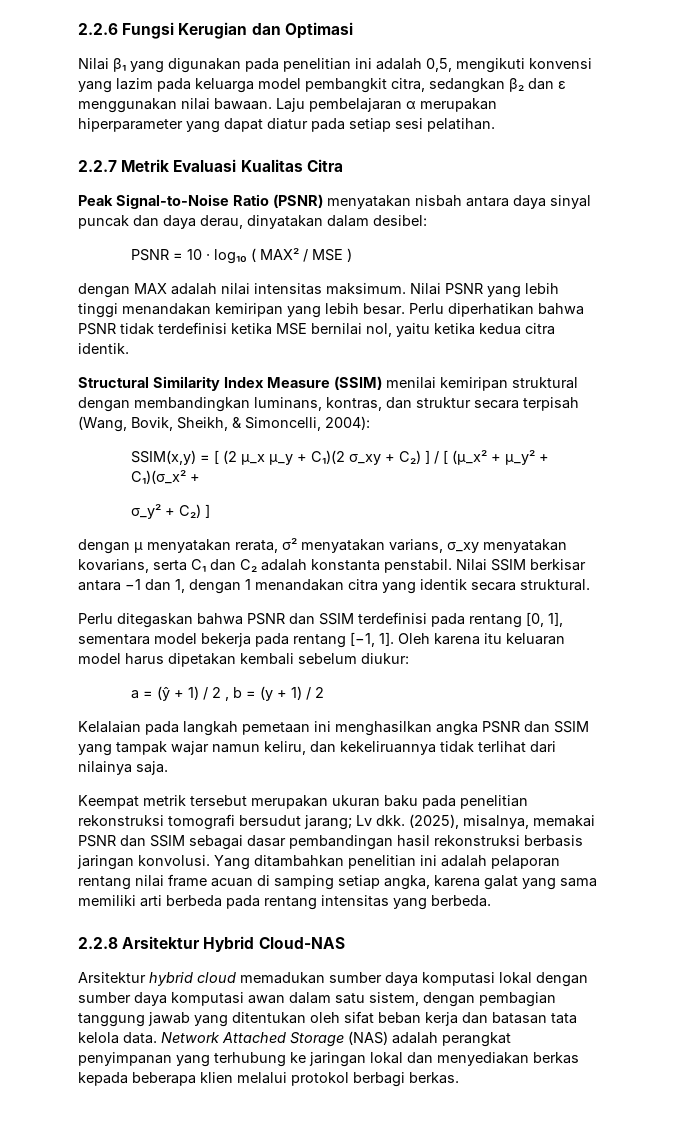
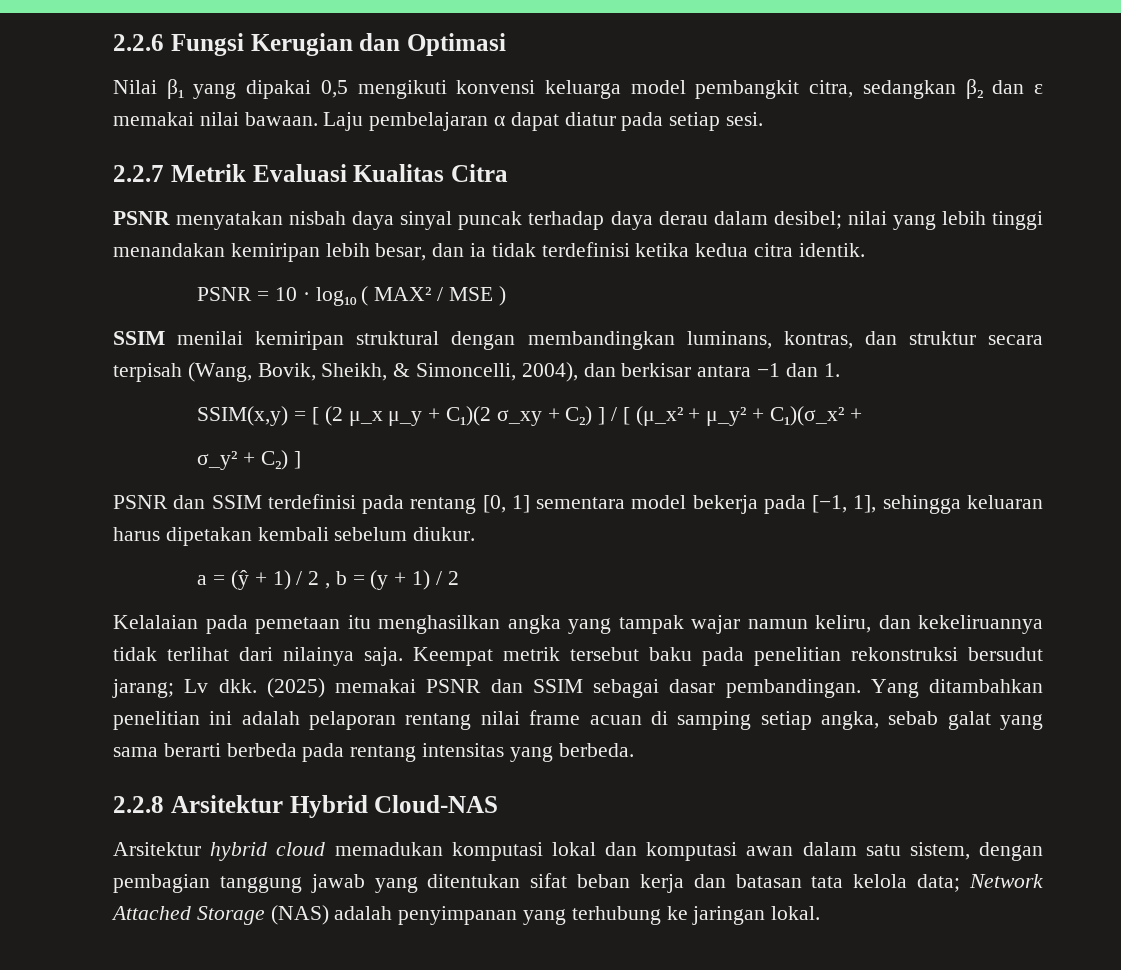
[168,58,592,73] [78,78,191,93] digunakan pada penelitian ini adalah 0,5, mengikuti konvensi yang lazim pada -> [246,80,536,99] dipakai 0,5 mengikuti konvensi
[78,98,177,113] menggunakan -> [113,112,194,126] memakai
[420,98,497,112] [78,118,220,133] merupakan hiperparameter yang -> (506, 121) none
[395,118,495,132] sesi pelatihan. -> [726,112,764,126] sesi.
[78,194,323,209] Peak Signal-to-Noise Ratio (PSNR) -> [113,211,170,225] PSNR
[466,196,509,207] antara -> (347, 218) none
[133,215,427,229] dan daya derau, dinyatakan dalam desibel: -> [528,211,1043,230] [113,242,865,262] terhadap daya derau dalam desibel; nilai yang lebih tinggi menandakan kemiripan lebih besar, dan ia tidak terdefinisi ketika kedua citra identik.
[78,283,559,298] [78,303,584,318] [78,322,555,337] [78,343,129,354] [78,376,382,391] dengan MAX adalah nilai intensitas maksimum. Nilai PSNR yang lebih tinggi menandakan kemiripan yang lebih besar. Perlu diperhatikan bahwa PSNR tidak terdefinisi ketika MSE bernilai nol, yaitu ketika kedua citra identik. // Structural Similarity Index Measure (SSIM) -> [113,331,165,345] SSIM
[325,416,370,430] 2004): -> [521,362,840,382] 2004), dan berkisar antara −1 dan 1.
[78,538,567,554] [78,559,586,573] [78,579,590,594] [78,613,243,628] dengan μ menyatakan rerata, σ² menyatakan varians, σ_xy menyatakan kovarians, serta C₁ dan C₂ adalah konstanta penstabil. Nilai SSIM berkisar antara −1 dan 1, dengan 1 menandakan citra yang identik secara struktural. // Perlu ditegaskan bahwa -> (301, 460) none
[548,612,563,627] 1], -> [511,495,530,513] 1]
[293,632,565,648] [78,653,121,664] rentang [−1, 1]. Oleh karena itu keluaran model -> [812,495,1043,514] [−1, 1], sehingga keluaran
[361,653,409,664] diukur: -> [413,527,476,541] diukur.
[183,721,589,736] langkah pemetaan ini menghasilkan angka PSNR dan SSIM -> [255,615,561,634] pemetaan itu menghasilkan angka
(168, 768) // -> (403, 656) none
[251,795,380,809] merupakan ukuran -> (639, 654) none
[168,814,235,830] tomografi -> (958, 654) none
[409,814,529,829] (2025), misalnya, -> [266,678,325,698] (2025)
[289,835,583,850] [77,855,210,870] pembandingan hasil rekonstruksi berbasis jaringan konvolusi. -> [725,679,861,698] pembandingan.
[434,875,480,887] karena -> [888,711,939,725] sebab
[78,895,162,907] memiliki arti -> [163,743,221,757] berarti
[329,972,588,987] [78,992,167,1006] sumber daya komputasi lokal dengan sumber daya -> [451,842,637,861] komputasi lokal dan
[310,1012,340,1023] oleh -> (521, 881) none
[123,1032,157,1044] data. -> [917,874,961,892] data;
[442,1032,511,1047] perangkat -> (393, 913) none
[370,1052,579,1066] [78,1072,459,1087] lokal dan menyediakan berkas kepada beberapa klien melalui protokol berbagi berkas. -> [771,906,821,920] lokal.

